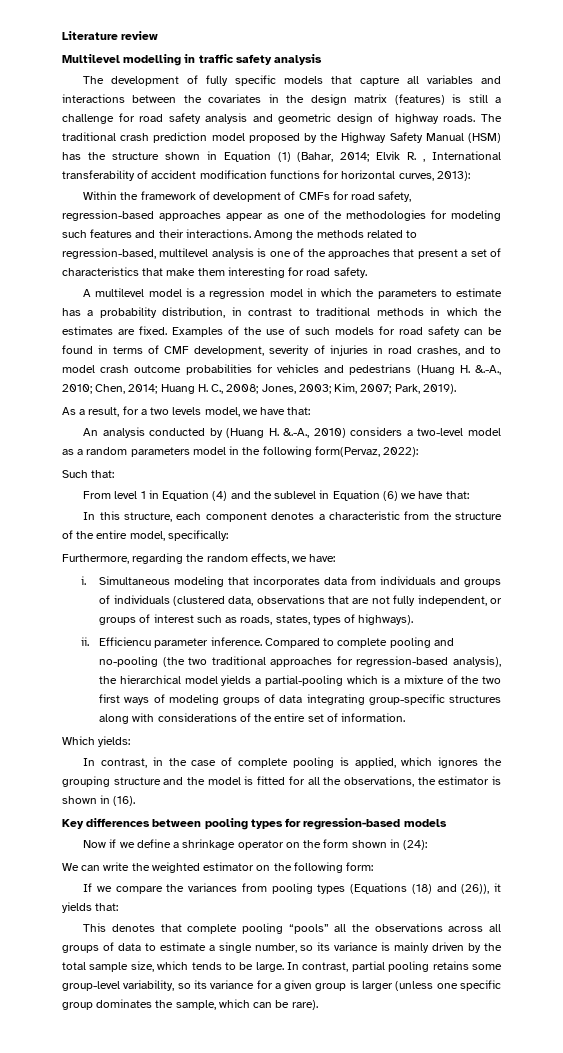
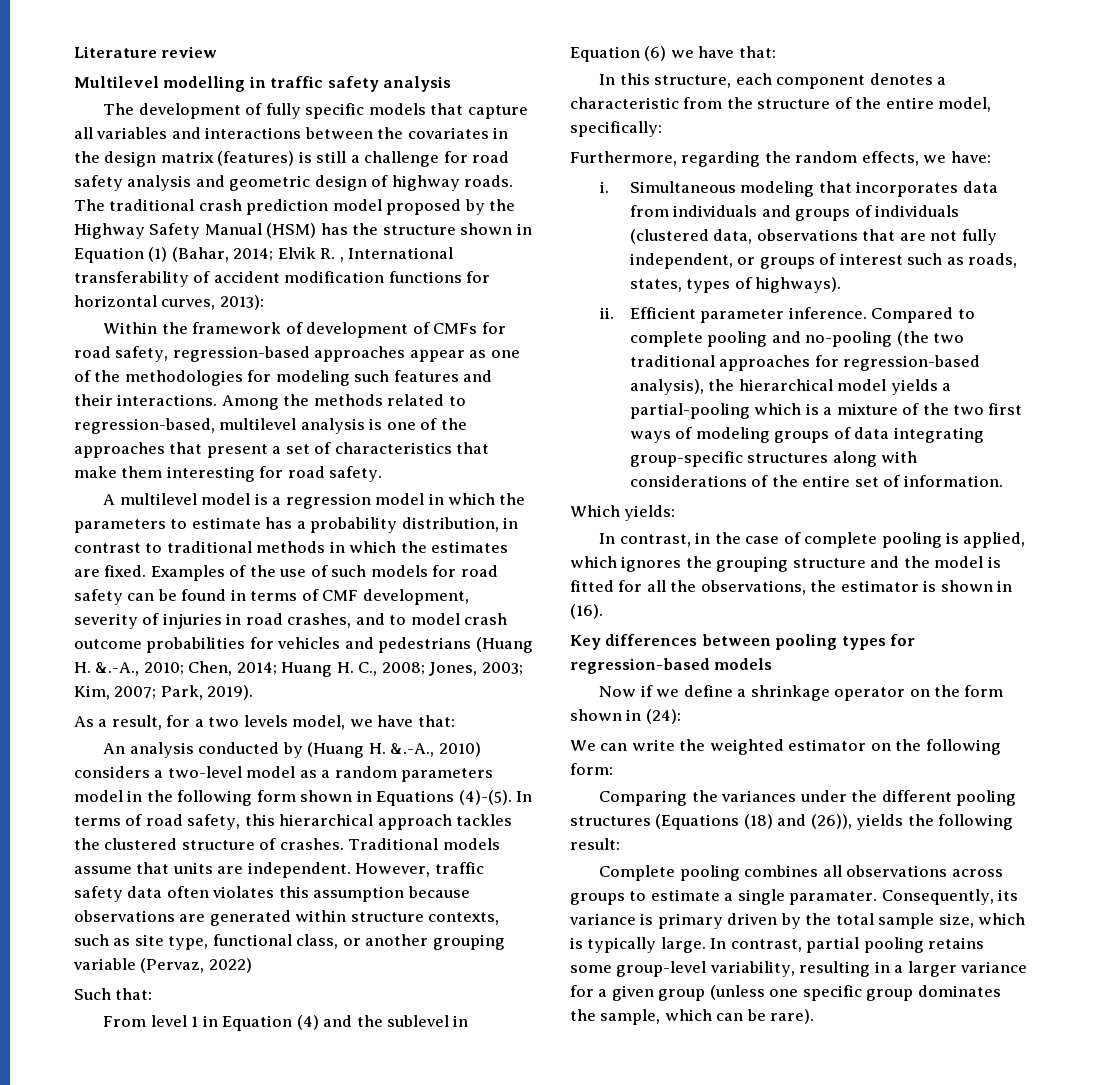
[314,446,419,457] form(Pervaz, 2022): -> [256,790,533,806] [74,814,513,830] [74,838,500,850] [74,862,484,878] [74,886,470,902] [74,910,500,926] [74,934,505,950] [73,958,252,973] form shown in Equations (4)-(5). In terms of road safety, this hierarchical approach tackles the clustered structure of crashes. Traditional models assume that units are independent. However, traffic safety data often violates this assumption because observations are generated within structure contexts, such as site type, functional class, or another grouping variable (Pervaz, 2022)
[99,637,152,646] Efficiencu -> [629,307,696,319] Efficient
[83,883,501,894] [62,902,119,913] [83,923,501,934] [62,942,141,953] If we compare the variances from pooling types (Equations (18) and (26)), it yields that: // This denotes that complete pooling “pools” all the observations across all groups of data -> [599,790,1017,806] [570,814,1014,830] [570,838,620,850] [599,865,1003,881] [570,893,625,905] Comparing the variances under the different pooling structures (Equations (18) and (26)), yields the following result: // Complete pooling combines all observations across groups
[254,943,314,953] number, so -> [789,889,994,905] paramater. Consequently,
[394,942,430,953] mainly -> [657,913,723,929] primary
[191,962,254,970] tends to be -> [570,937,657,953] is typically
[177,980,207,989] so its -> [799,961,957,977] resulting in a larger
[349,980,394,991] is larger -> (706, 995) none

